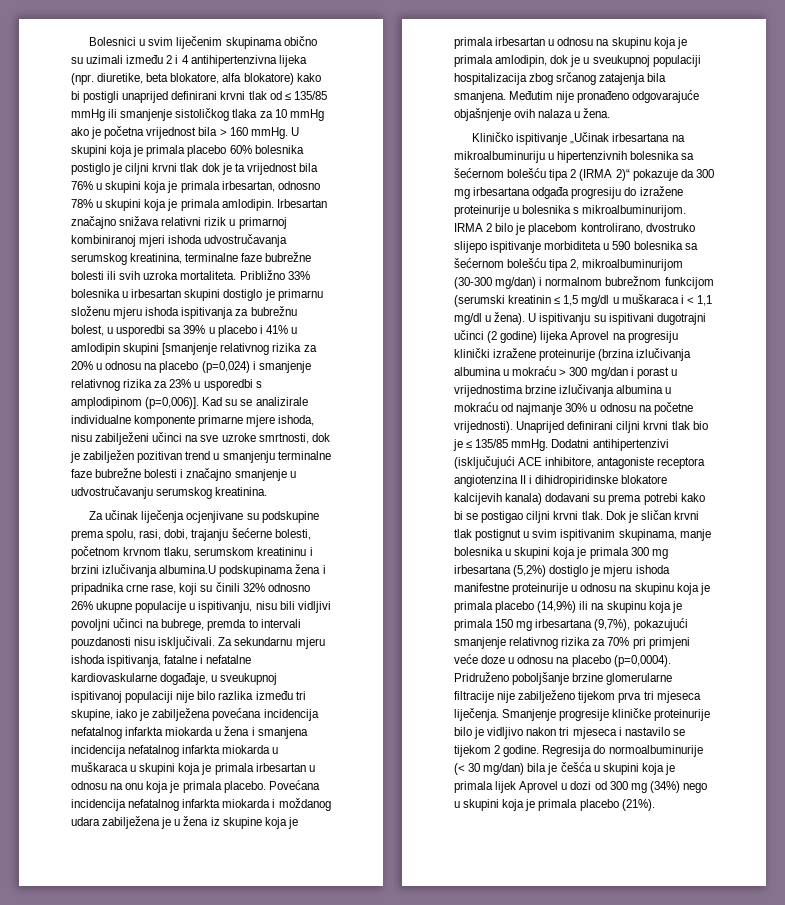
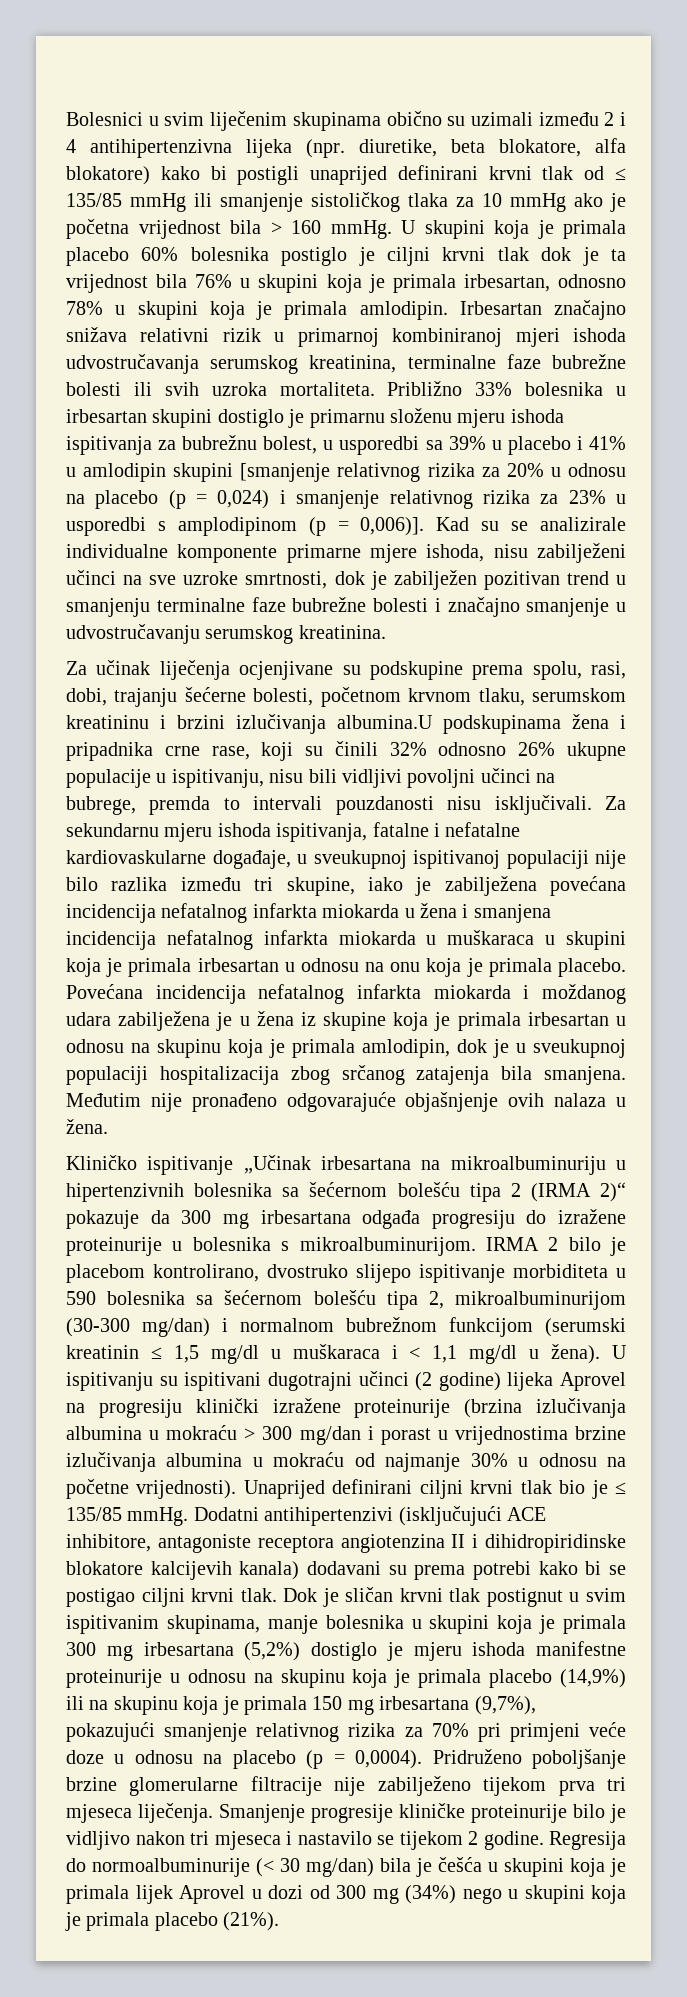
[201,361,250,373] (p=0,024) -> [168,490,270,509] (p = 0,024)
[145,397,200,409] (p=0,006)]. -> [308,517,425,536] (p = 0,006)].
[613,655,671,667] (p=0,0004). -> [306,1750,423,1769] (p = 0,0004).

